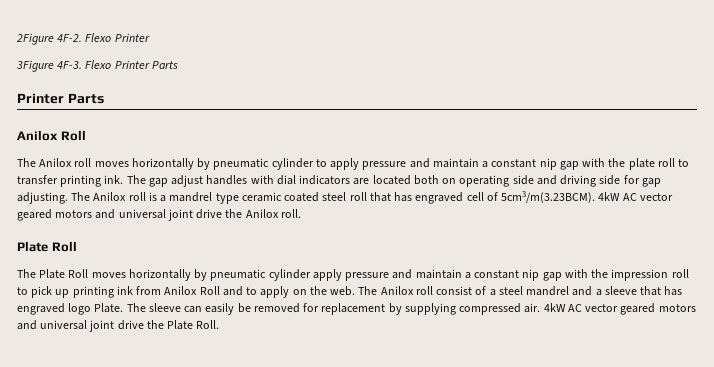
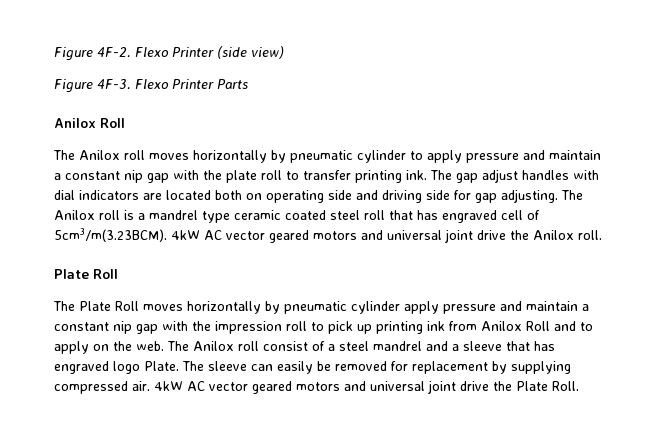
[16,33,54,45] 2Figure -> [54,47,93,61] Figure
[16,60,54,72] // 3Figure -> [217,46,284,59] [54,79,93,93] (side view) // Figure
[17,93,104,104] // Printer Parts -> (248, 84) none

